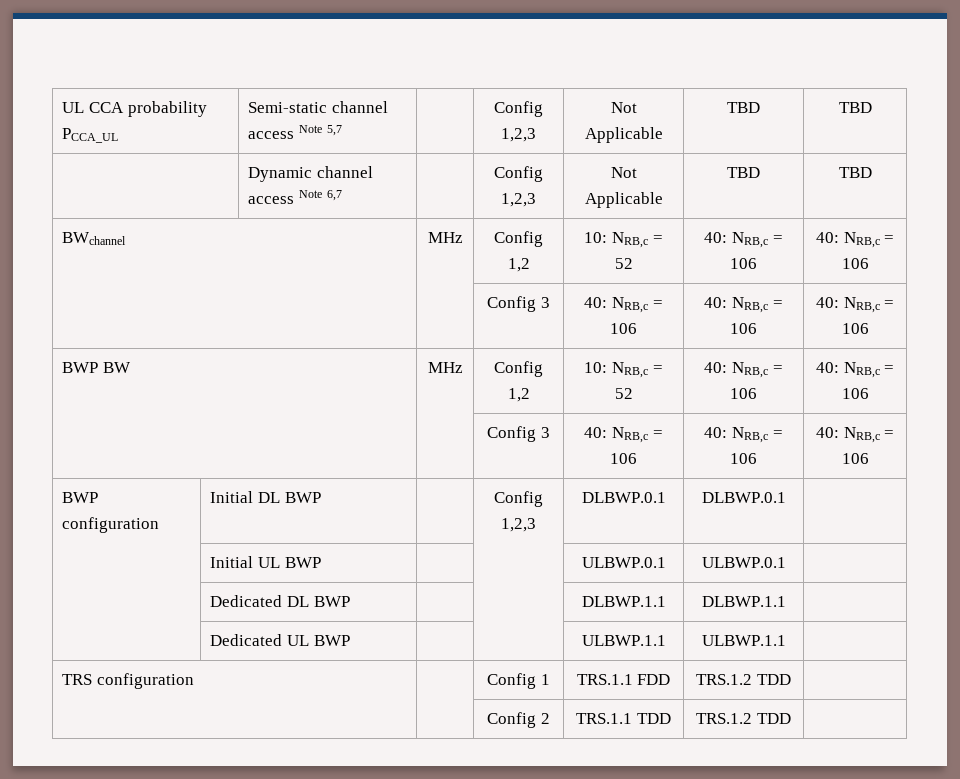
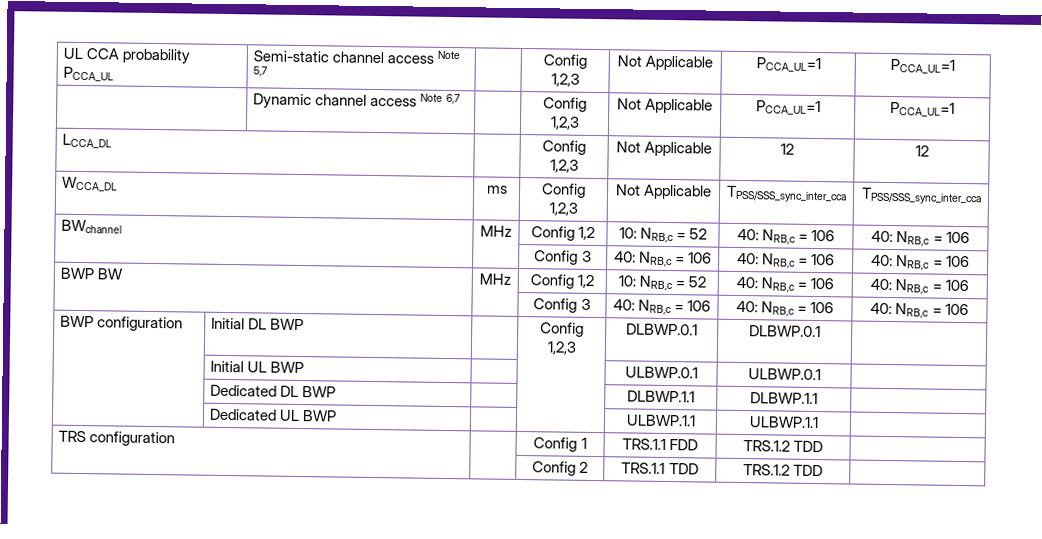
[727,102,760,113] [838,102,872,113] TBD | TBD -> [755,57,821,73] [890,59,955,74] PCCA_UL=1 | PCCA_UL=1
[727,167,760,178] [838,167,872,178] TBD | TBD -> [755,100,821,116] [890,102,955,117] [62,133,113,149] [542,140,586,155] [549,159,579,173] [615,141,713,157] [780,143,794,155] [914,145,929,157] [62,176,119,192] [486,185,508,194] [541,183,586,198] [548,202,578,216] [615,184,713,200] [726,185,847,203] [860,187,982,205] PCCA_UL=1 | PCCA_UL=1 // LCCA_DL | | Config 1,2,3 | Not Applicable | 12 | 12 // WCCA_DL | ms | Config 1,2,3 | Not Applicable | TPSS/SSS_sync_inter_cca | TPSS/SSS_sync_inter_cca

